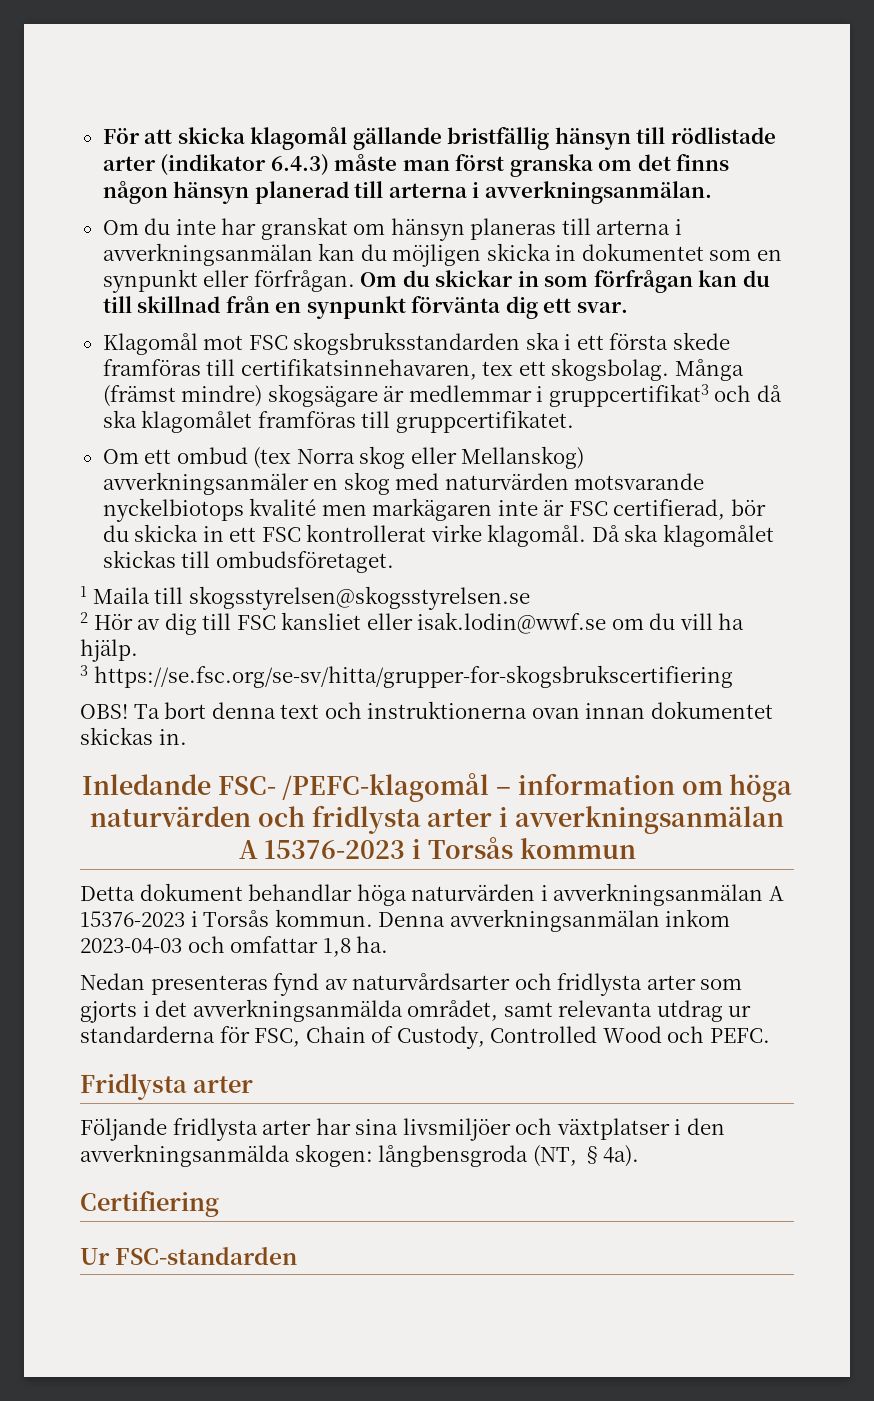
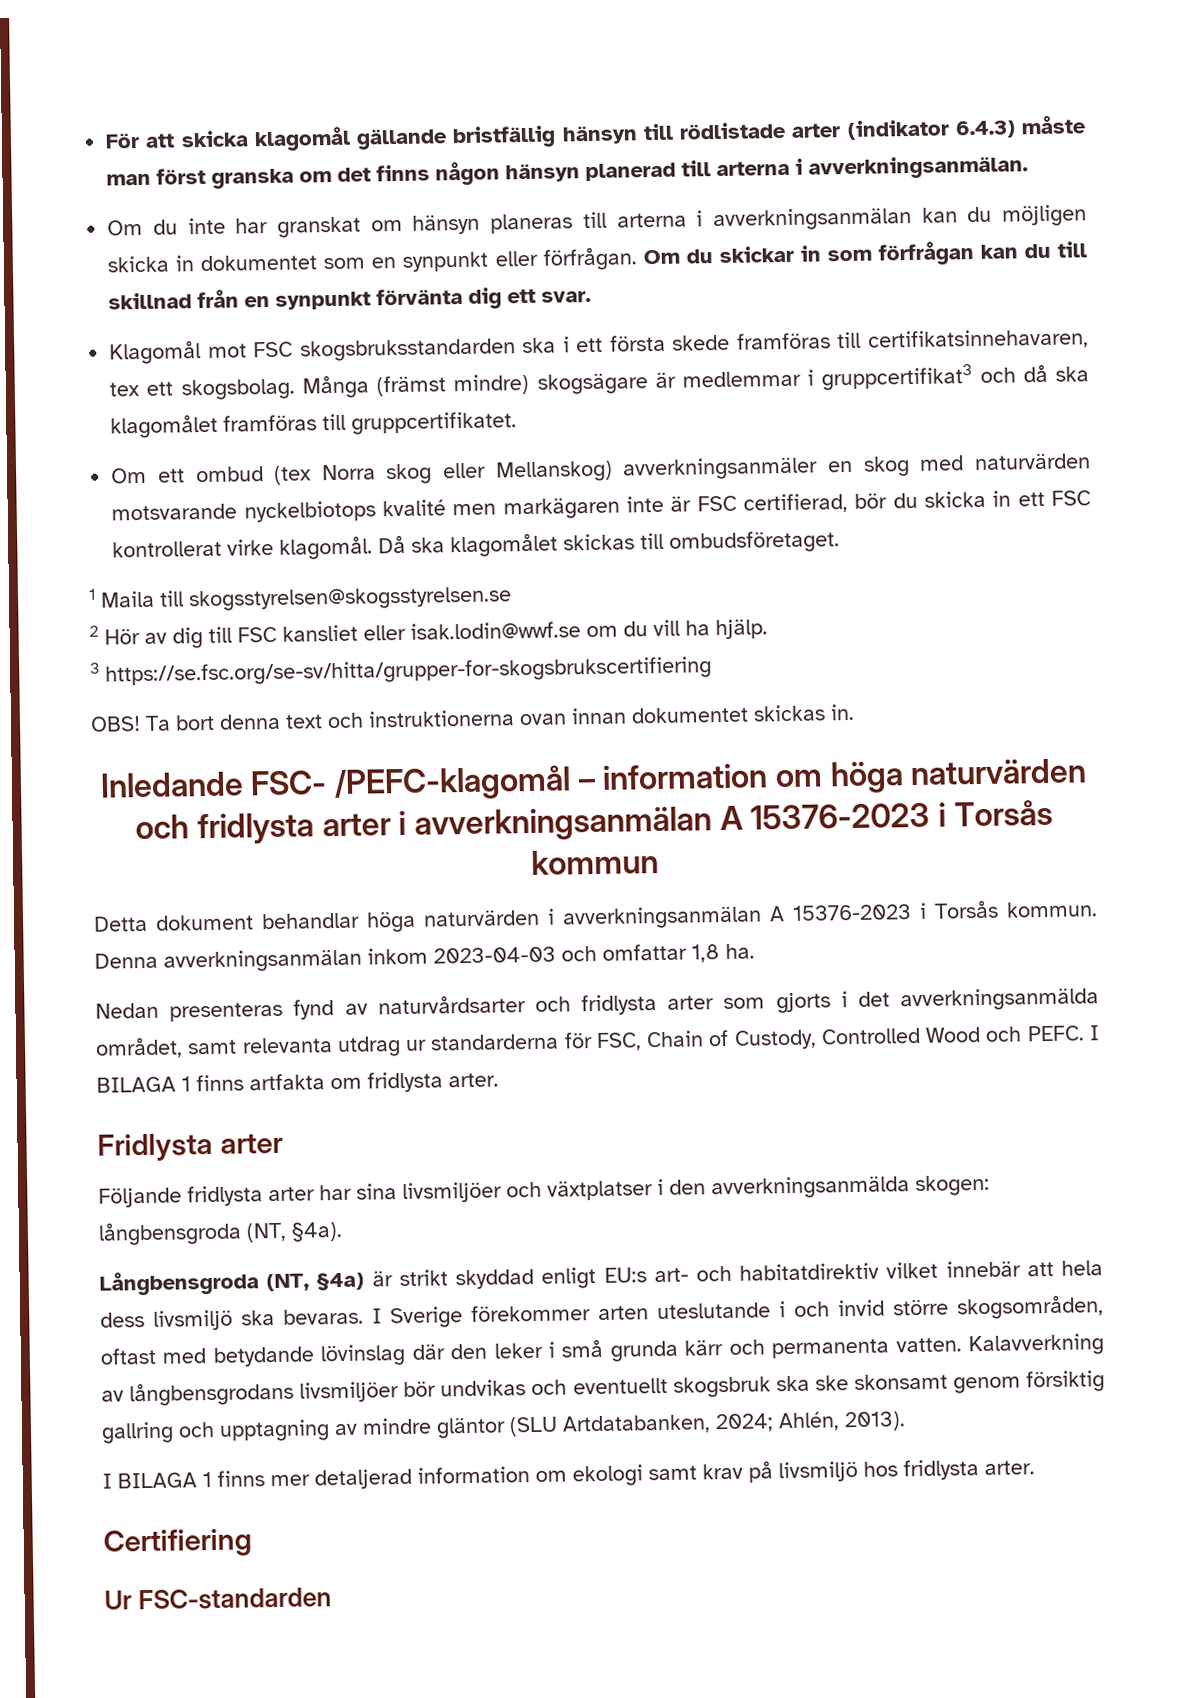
(770, 1035) none -> [1088,1025,1100,1041] [96,1071,499,1093] I BILAGA 1 finns artfakta om fridlysta arter.
(640, 1156) none -> [99,1260,1103,1296] [100,1295,1104,1331] [100,1333,1104,1367] [101,1370,1106,1407] [101,1411,906,1444] [102,1459,1035,1490] // Långbensgroda (NT, §4a) är strikt skyddad enligt EU:s art- och habitatdirektiv vilket innebär att hela dess livsmiljö ska bevaras. I Sverige förekommer arten uteslutande i och invid större skogsområden, oftast med betydande lövinslag där den leker i små grunda kärr och permanenta vatten. Kalavverkning av långbensgrodans livsmiljöer bör undvikas och eventuellt skogsbruk ska ske skonsamt genom försiktig gallring och upptagning av mindre gläntor (SLU Artdatabanken, 2024; Ahlén, 2013). // I BILAGA 1 finns mer detaljerad information om ekologi samt krav på livsmiljö hos fridlysta arter.

